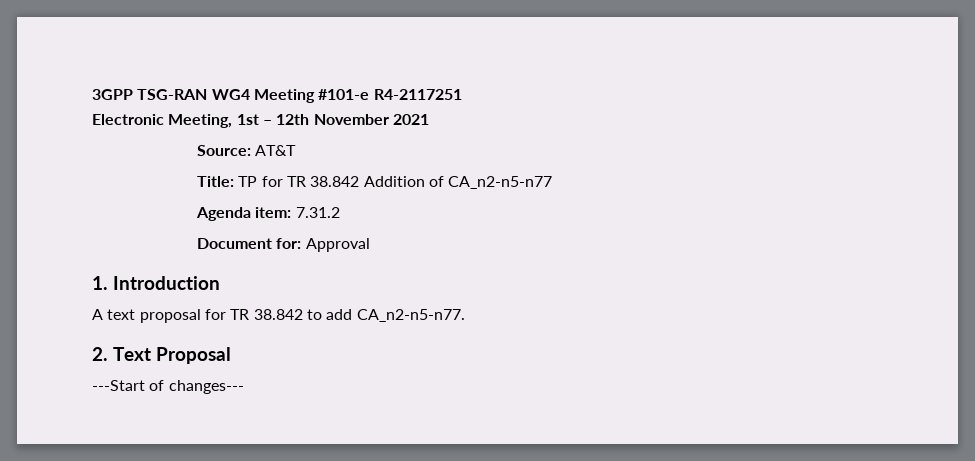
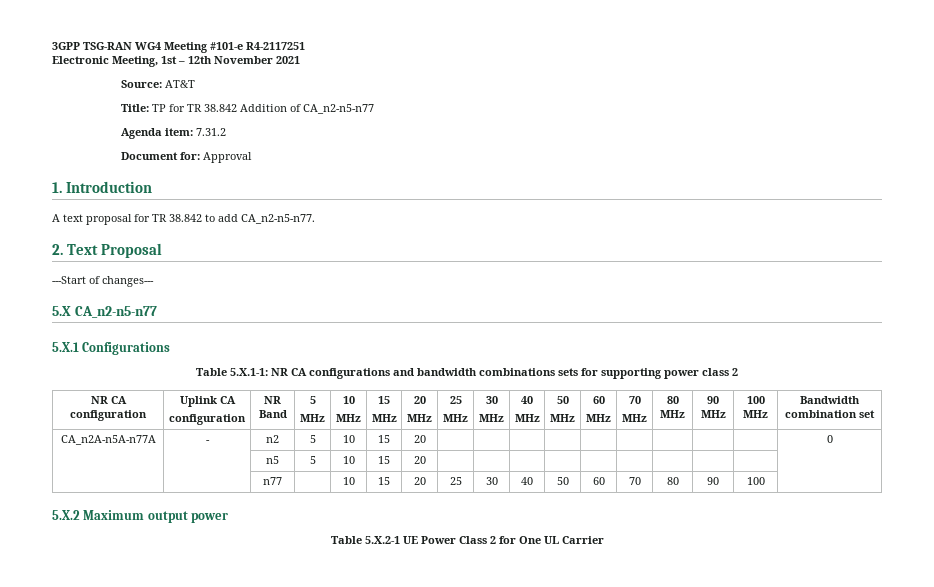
(244, 387) none -> [52,306,157,318] [52,342,171,355] [196,368,738,379] [90,396,127,404] [70,410,147,421] [179,396,236,407] [169,414,246,425] [264,396,281,404] [258,410,287,418] [309,396,316,404] [300,414,325,422] [342,396,355,404] [336,414,361,422] [378,396,390,404] [371,414,397,422] [413,396,426,404] [407,414,432,422] [449,396,462,404] [443,414,468,422] [485,396,498,404] [479,414,504,422] [521,396,533,404] [514,414,540,422] [556,396,569,404] [550,414,575,422] [592,396,605,404] [586,414,611,422] [628,396,641,404] [622,414,647,422] [666,396,679,404] [660,410,685,418] [707,396,719,404] [700,410,726,418] [746,396,765,404] [743,410,768,418] [800,396,860,404] [785,410,875,418] [60,435,156,445] [205,440,210,443] [266,435,279,443] [309,435,316,443] [342,435,355,443] [378,435,390,443] [413,435,426,443] [826,435,833,443] [266,456,279,464] [309,456,316,464] [342,456,355,464] [378,456,390,464] [413,456,426,464] [263,477,282,485] [342,477,355,485] [378,477,390,485] [413,477,426,485] [449,477,462,485] [485,477,498,485] [521,477,533,485] [556,477,569,485] [592,477,605,485] [628,477,641,485] [666,477,679,485] [707,477,719,485] [746,477,765,485] [52,510,229,523] [330,536,604,544] // 5.X CA_n2-n5-n77 // 5.X.1 Configurations // Table 5.X.1-1: NR CA configurations and bandwidth combinations sets for supporting power class 2 // NR CA configuration | Uplink CA // configuration | NR Band | 5 // MHz | 10 // MHz | 15 // MHz | 20 // MHz | 25 // MHz | 30 // MHz | 40 // MHz | 50 // MHz | 60 // MHz | 70 // MHz | 80 MHz | 90 MHz | 100 MHz | Bandwidth combination set // CA_n2A-n5A-n77A | - | n2 | 5 | 10 | 15 | 20 | | | | | | | | | | 0 // | | n5 | 5 | 10 | 15 | 20 | | | | | | | | | | // | | n77 | | 10 | 15 | 20 | 25 | 30 | 40 | 50 | 60 | 70 | 80 | 90 | 100 | // 5.X.2 Maximum output power // Table 5.X.2-1 UE Power Class 2 for One UL Carrier

